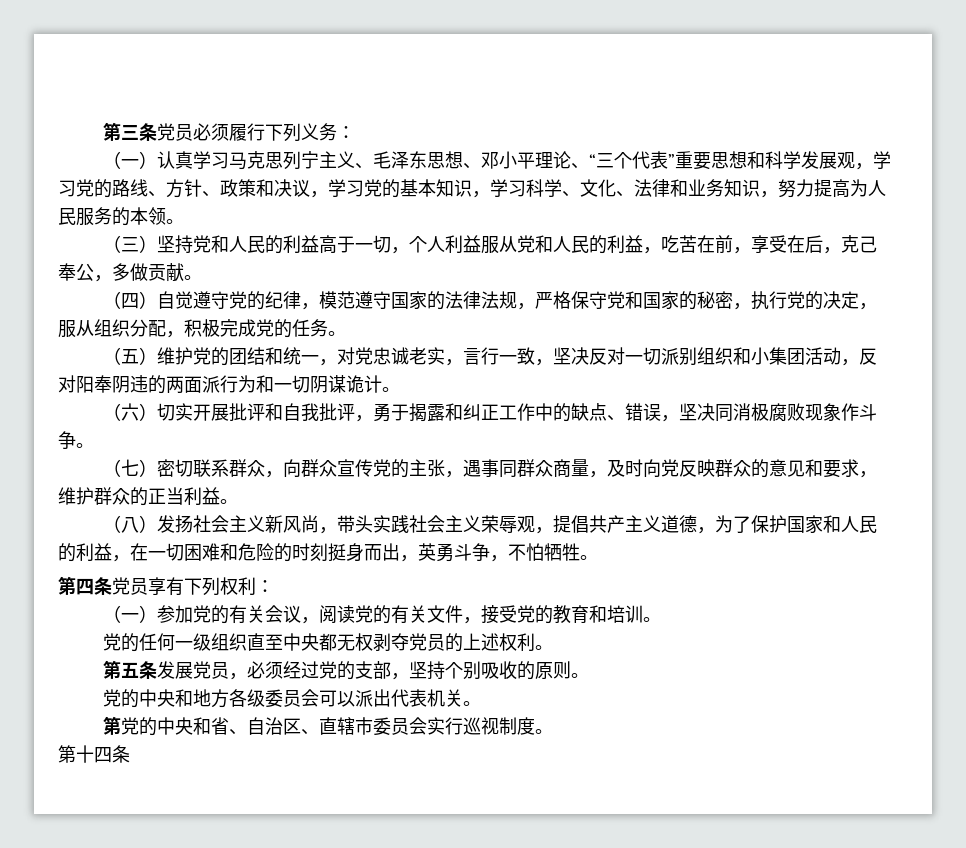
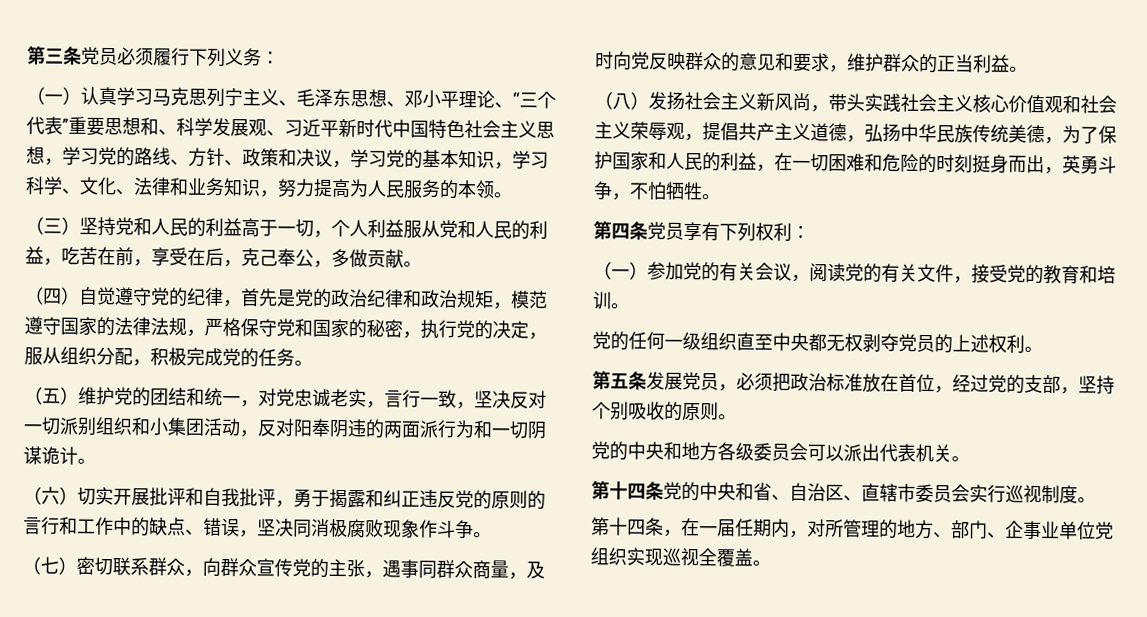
(765, 160) none -> [158,129,177,136] 、
(855, 160) none -> [266,118,555,139] [26,146,45,165] 、习近平新时代中国特色社会主义思想
(319, 306) none -> [241,288,512,310] 首先是党的政治纪律和政治规矩，
(499, 412) none -> [419,489,546,510] [23,516,78,535] 违反党的原则的言行和
(481, 523) none -> [972,94,1117,114] [594,121,631,139] 核心价值观和社会主义
(715, 530) none -> [864,123,1063,145] 弘扬中华民族传统美德，
(283, 670) none -> [772,372,953,394] 把政治标准放在首位，
(121, 725) none -> [609,481,664,500] 十四条
(130, 754) none -> [663,517,1114,540] [590,547,771,567] ，在一届任期内，对所管理的地方、部门、企事业单位党组织实现巡视全覆盖。

